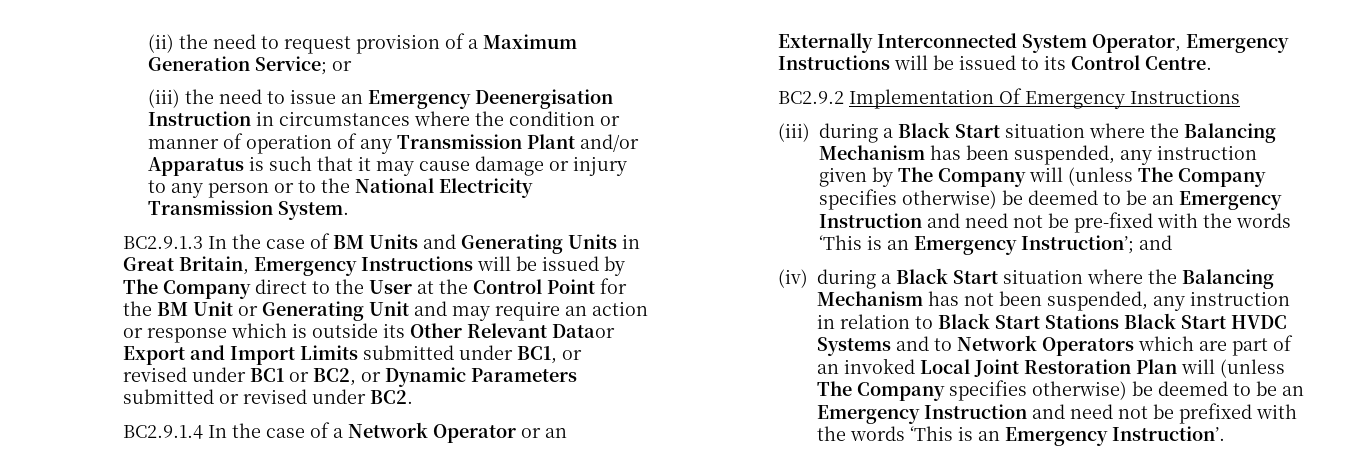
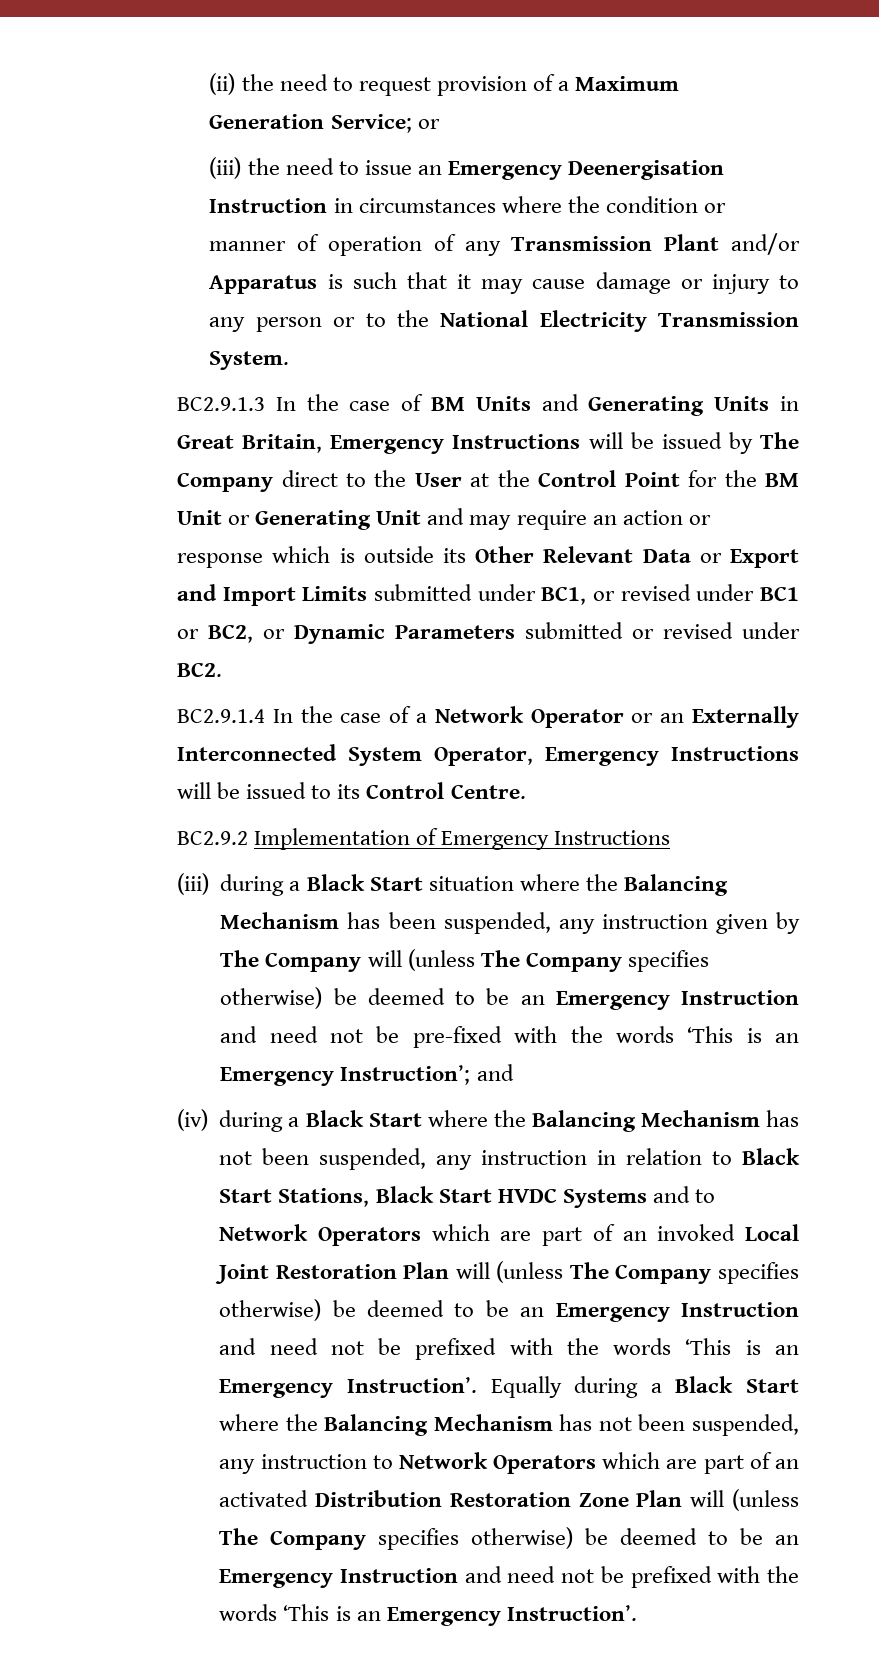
[551,324,615,338] Dataor -> [642,549,722,563] Data or
[998,88,1022,104] Of -> [416,828,439,845] of
[1002,269,1083,284] situation -> (422, 1120) none
[1044,314,1119,329] Stations -> [278,1188,370,1207] Stations,
(1225, 433) none -> [490,1376,800,1398] [219,1414,799,1436] [219,1452,799,1474] [219,1489,799,1511] [219,1527,799,1550] [219,1566,799,1588] [219,1604,637,1626] Equally during a Black Start where the Balancing Mechanism has not been suspended, any instruction to Network Operators which are part of an activated Distribution Restoration Zone Plan will (unless The Company specifies otherwise) be deemed to be an Emergency Instruction and need not be prefixed with the words ‘This is an Emergency Instruction’.

